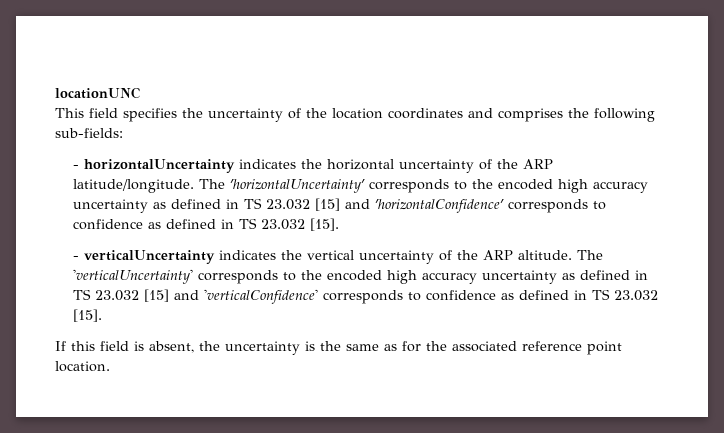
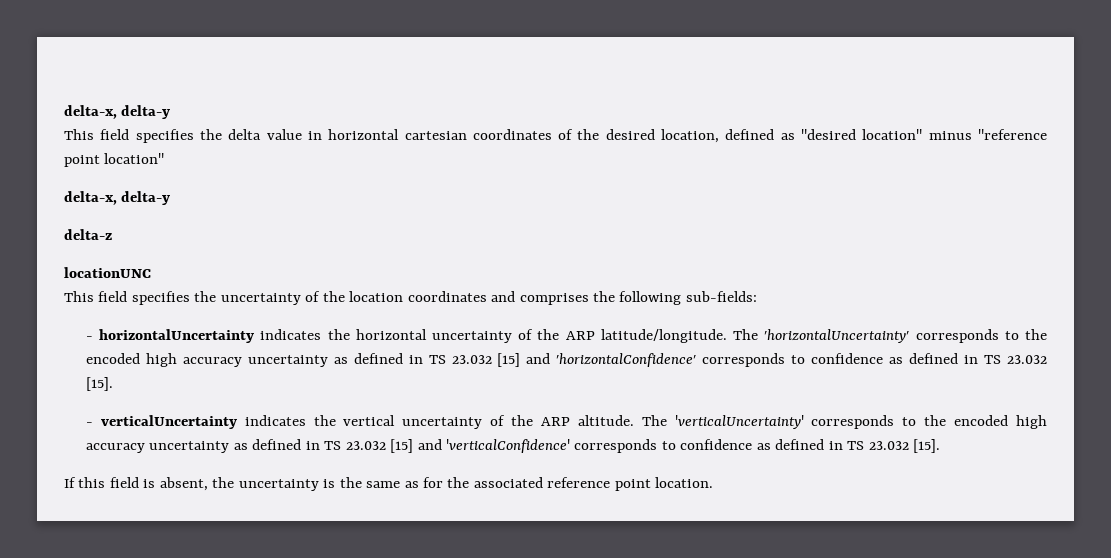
(55, 93) none -> [64,105,171,119] [64,129,1047,143] [64,153,165,167] [64,191,171,205] [64,229,112,240] delta-x, delta-y // This field specifies the delta value in horizontal cartesian coordinates of the desired location, defined as "desired location" minus "reference point location" // delta-x, delta-y // delta-z //

